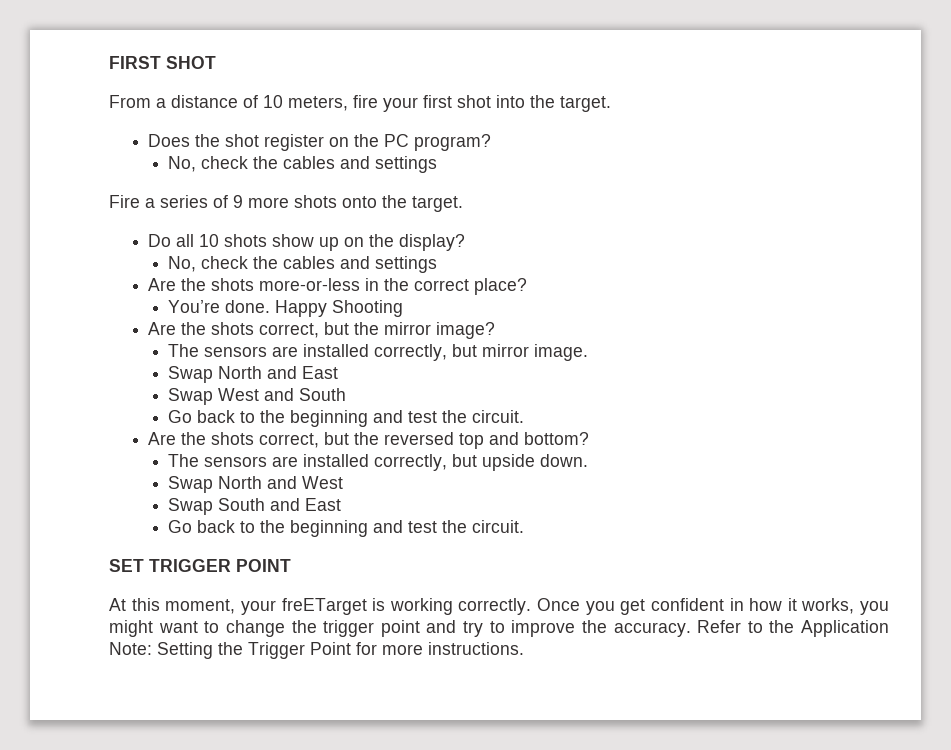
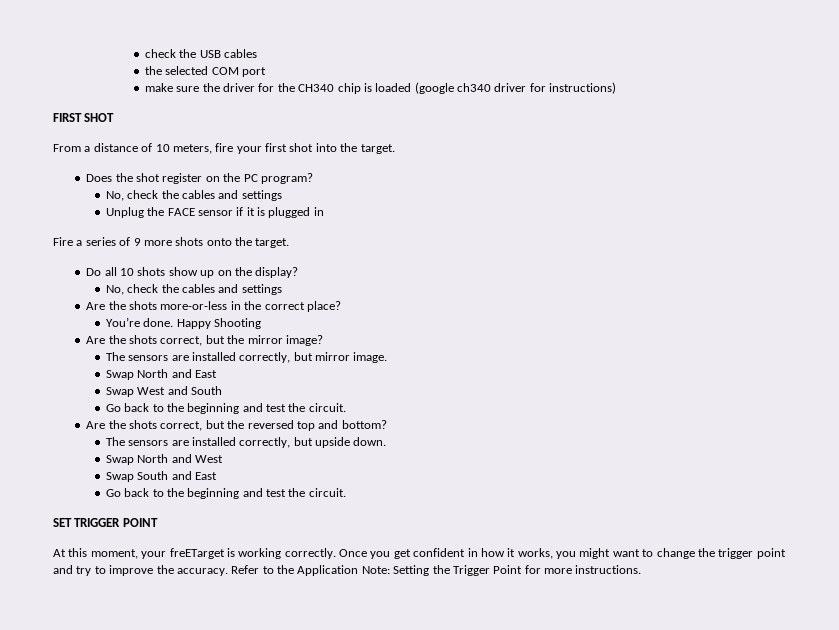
(109, 62) none -> [144,49,258,58] [144,66,267,77] [144,82,617,94] check the USB cables // the selected COM port // make sure the driver for the CH340 chip is loaded (google ch340 driver for instructions) //
(438, 164) none -> [105,207,324,218] // Unplug the FACE sensor if it is plugged in

